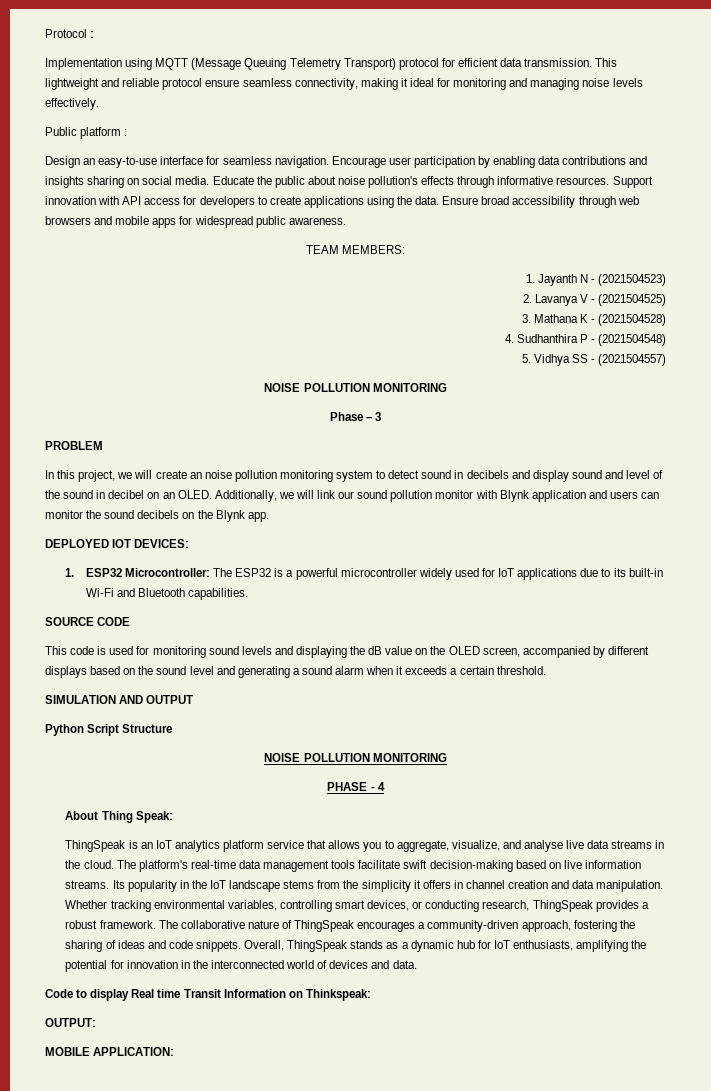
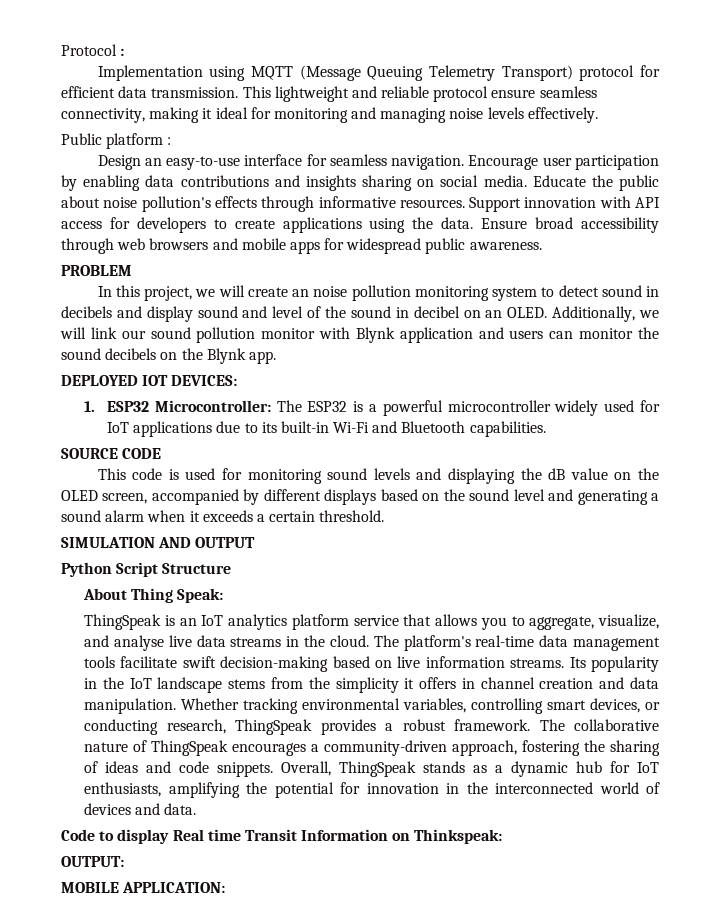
[305,245,406,254] [525,274,666,286] [522,294,666,306] [521,314,666,326] [504,334,666,346] [521,354,666,366] [264,383,447,392] [329,412,382,421] // TEAM MEMBERS: // 1. Jayanth N - (2021504523) // 2. Lavanya V - (2021504525) // 3. Mathana K - (2021504528) // 4. Sudhanthira P - (2021504548) // 5. Vidhya SS - (2021504557) // NOISE POLLUTION MONITORING // Phase – 3 -> (542, 246) none
[264,753,447,762] [327,782,385,791] // NOISE POLLUTION MONITORING // PHASE - 4 -> (232, 568) none

